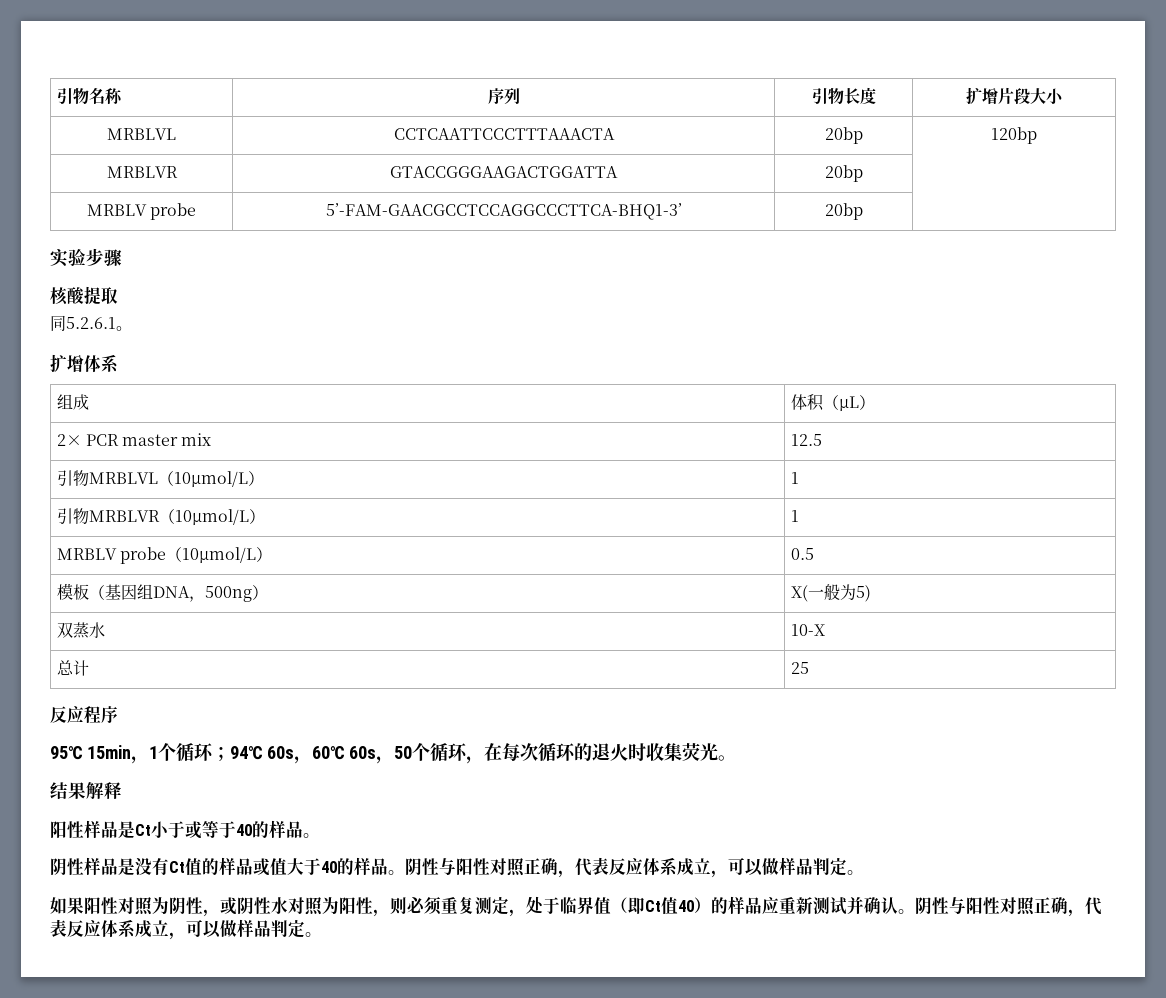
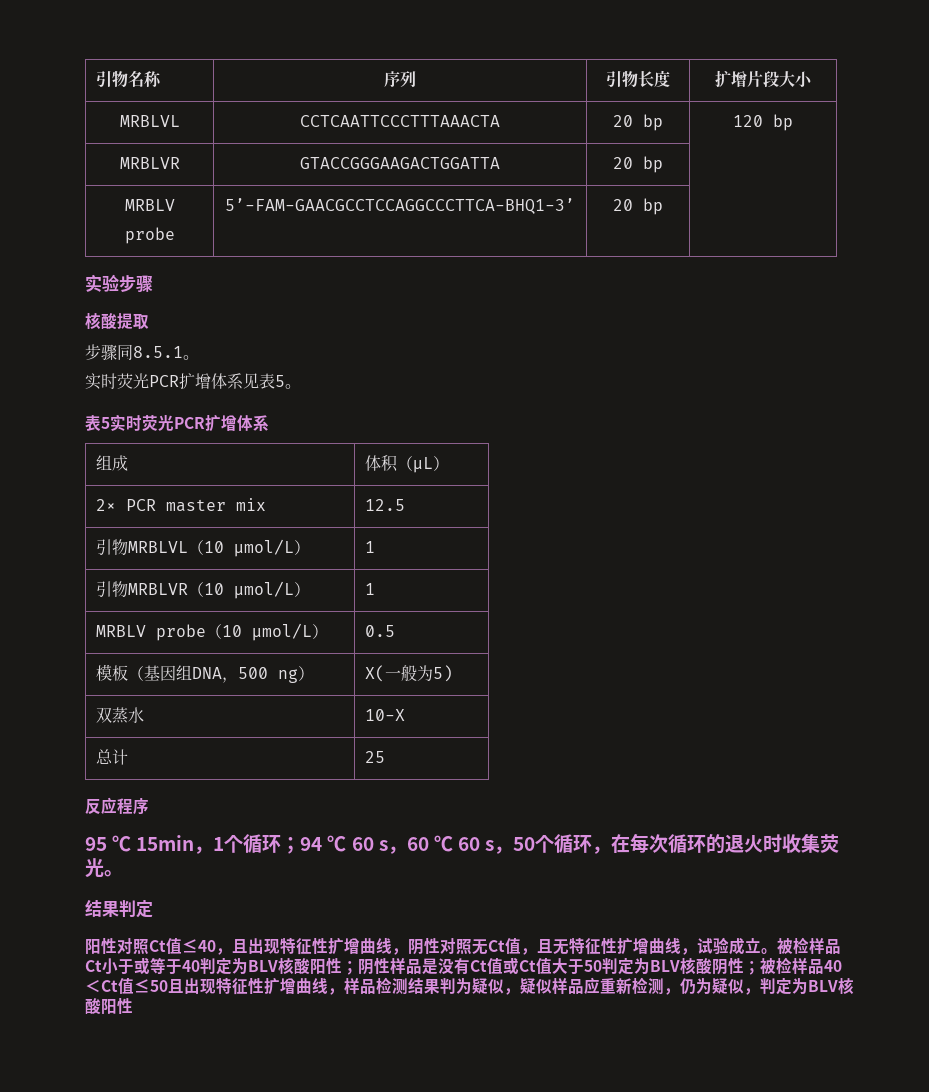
[824,127,863,144] [991,127,1037,144] 20bp | 120bp -> [613,114,663,131] [733,114,793,131] 20 bp | 120 bp
[824,165,863,182] 20bp -> [613,156,663,173] 20 bp
[824,203,863,220] 20bp -> [613,198,663,215] 20 bp
[50,315,132,331] 同5.2.6.1。 // -> [85,344,199,361] [85,373,301,390] [85,414,205,431] 步骤同8.5.1。 // 实时荧光PCR扩增体系见表5。 // 表5实时荧光PCR
[173,471,248,488] 10μmol/L -> [203,539,294,557] 10 μmol/L
[174,509,249,526] 10μmol/L -> [203,581,294,599] 10 μmol/L
[181,547,256,564] 10μmol/L -> [221,623,312,641] 10 μmol/L
[204,586,252,602] 500ng -> [237,667,298,683] 500 ng
[50,746,83,760] 95℃ -> [85,835,132,852] 95 ℃
[229,746,376,764] 94℃ 60s，60℃ 60s -> [300,835,495,854] 94 ℃ 60 s，60 ℃ 60 s
[86,782,122,799] [50,820,135,839] 解释 // 阳性样品是 -> [119,900,153,918] [85,937,841,955] 判定 // 阳性对照Ct值≤40，且出现特征性扩增曲线，阴性对照无Ct值，且无特征性扩增曲线，试验成立。被检样品
[252,820,320,839] 的样品。 // -> [200,957,358,975] 判定为BLV核酸阳性；
[202,857,864,878] [50,896,1102,917] [50,919,322,940] 的样品或值大于40的样品。阴性与阳性对照正确，代表反应体系成立，可以做样品判定。 // 如果阳性对照为阴性，或阴性水对照为阳性，则必须重复测定，处于临界值（即Ct值40）的样品应重新测试并确认。阴性与阳性对照正确，代表反应体系成立，可以做样品判定。 -> [503,957,842,975] [85,977,854,995] [85,997,133,1015] 或Ct值大于50判定为BLV核酸阴性；被检样品40＜Ct值≤50且出现特征性扩增曲线，样品检测结果判为疑似，疑似样品应重新检测，仍为疑似，判定为BLV核酸阳性

